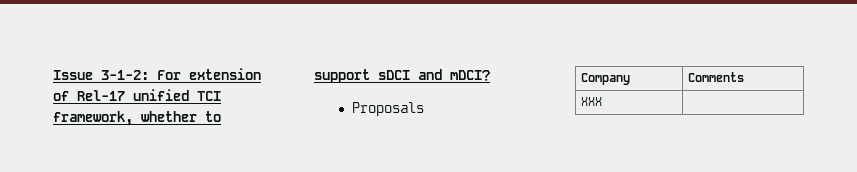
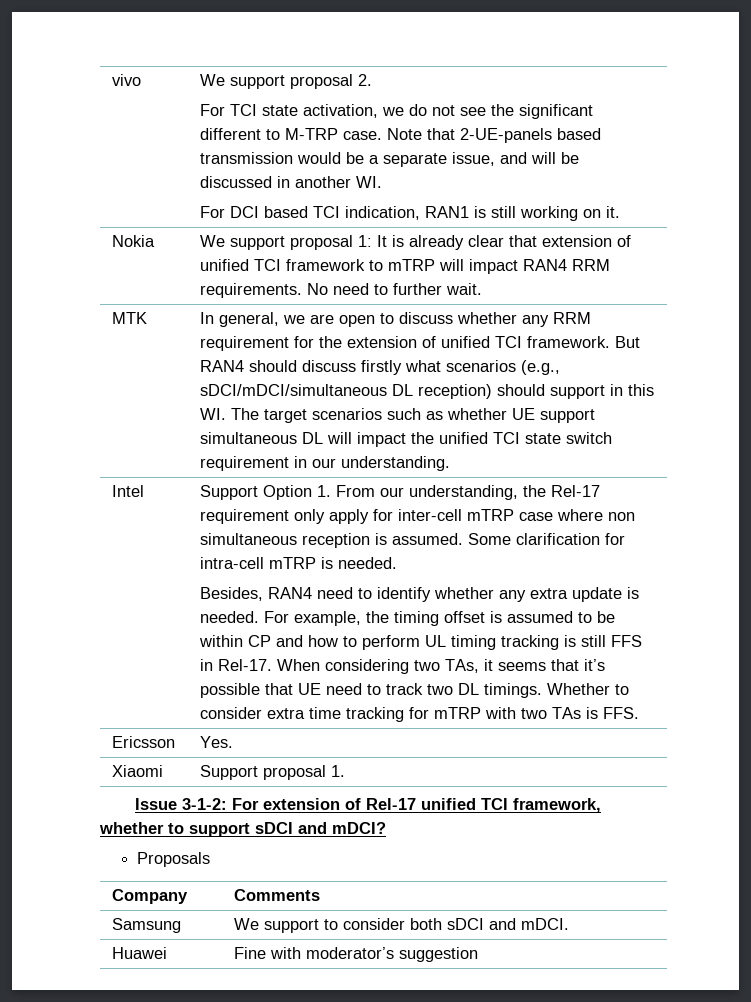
(53, 75) none -> [112,74,142,86] [200,74,373,89] [200,104,594,119] [200,128,602,143] [200,152,580,167] [200,176,383,188] [200,206,621,221] [112,235,156,247] [200,235,632,250] [200,259,611,274] [200,283,483,298] [112,312,148,324] [200,312,592,327] [200,336,641,351] [200,360,561,375] [200,384,655,399] [200,408,596,423] [200,432,613,447] [200,456,451,471] [112,485,145,497] [200,485,601,500] [200,509,636,524] [200,533,626,548] [200,557,398,569] [200,587,640,602] [200,611,616,626] [199,635,643,650] [200,659,606,674] [200,683,630,698] [200,707,640,722] [112,736,176,748] [200,736,234,748] [112,765,164,777] [200,765,346,780] vivo | We support proposal 2. // For TCI state activation, we do not see the significant different to M-TRP case. Note that 2-UE-panels based transmission would be a separate issue, and will be discussed in another WI. // For DCI based TCI indication, RAN1 is still working on it. // Nokia | We support proposal 1: It is already clear that extension of unified TCI framework to mTRP will impact RAN4 RRM requirements. No need to further wait. // MTK | In general, we are open to discuss whether any RRM requirement for the extension of unified TCI framework. But RAN4 should discuss firstly what scenarios (e.g., sDCI/mDCI/simultaneous DL reception) should support in this WI. The target scenarios such as whether UE support simultaneous DL will impact the unified TCI state switch requirement in our understanding. // Intel | Support Option 1. From our understanding, the Rel-17 requirement only apply for inter-cell mTRP case where non simultaneous reception is assumed. Some clarification for intra-cell mTRP is needed. // Besides, RAN4 need to identify whether any extra update is needed. For example, the timing offset is assumed to be within CP and how to perform UL timing tracking is still FFS in Rel-17. When considering two TAs, it seems that it’s possible that UE need to track two DL timings. Whether to consider extra time tracking for mTRP with two TAs is FFS. // Ericsson | Yes. // Xiaomi | Support proposal 1. //
[580,97,602,106] XXX | -> [112,918,182,933] [234,918,570,933] [112,947,168,959] [234,947,479,962] Samsung | We support to consider both sDCI and mDCI. // Huawei | Fine with moderator’s suggestion

